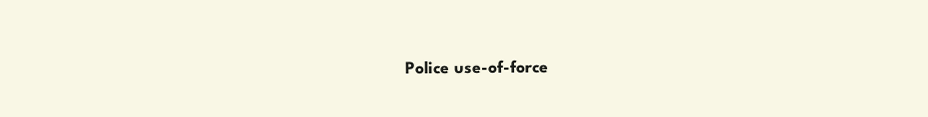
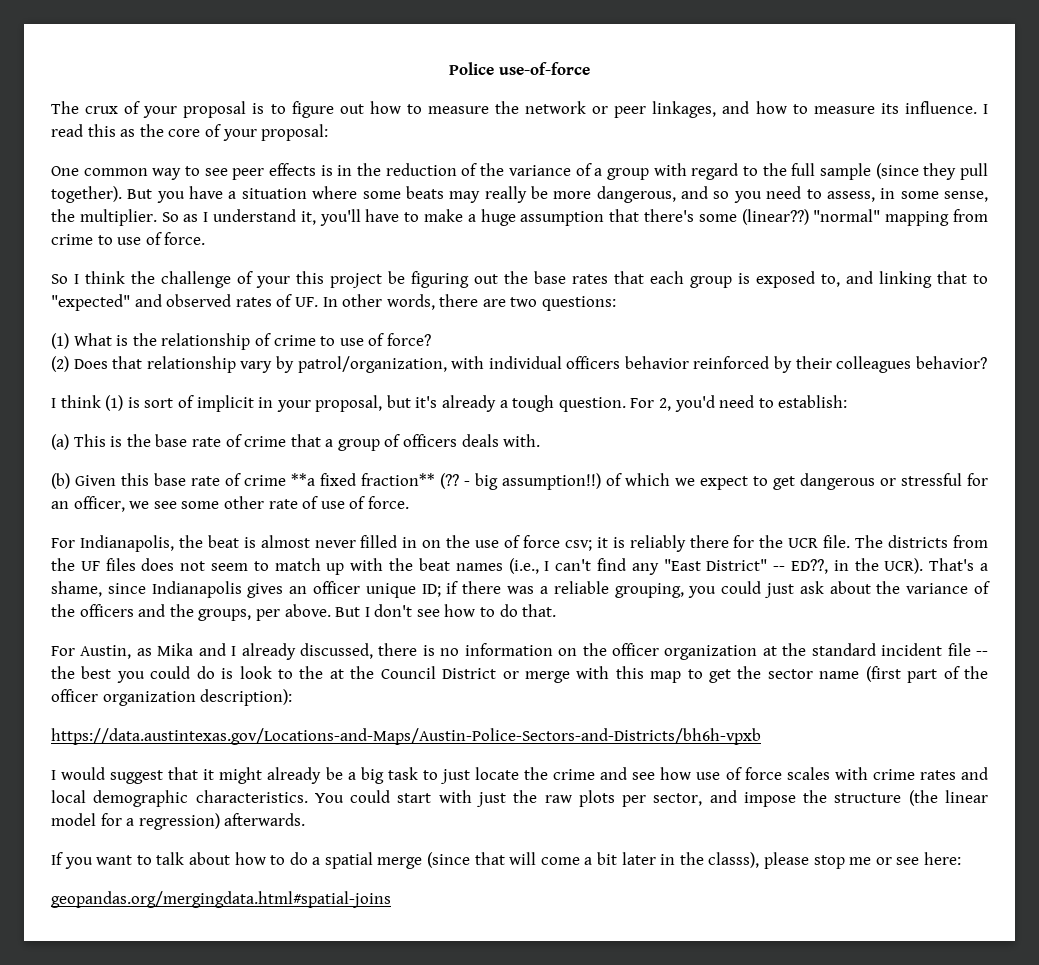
(549, 67) none -> [51,101,988,118] [51,124,329,141] [51,163,988,180] [51,186,989,203] [51,209,988,226] [51,232,206,245] [51,271,988,288] [51,294,617,311] [51,333,431,350] [51,356,987,373] [51,395,848,412] [51,434,541,451] [51,473,988,490] [51,496,409,512] [51,535,988,552] [51,558,988,575] [51,581,991,598] [51,604,557,621] [51,643,989,660] [51,666,988,683] [51,689,293,706] [51,728,761,745] [51,767,989,784] [51,790,989,807] [51,813,306,830] [51,852,961,869] [51,891,391,908] // The crux of your proposal is to figure out how to measure the network or peer linkages, and how to measure its influence. I read this as the core of your proposal: // One common way to see peer effects is in the reduction of the variance of a group with regard to the full sample (since they pull together). But you have a situation where some beats may really be more dangerous, and so you need to assess, in some sense, the multiplier. So as I understand it, you'll have to make a huge assumption that there's some (linear??) "normal" mapping from crime to use of force. // So I think the challenge of your this project be figuring out the base rates that each group is exposed to, and linking that to "expected" and observed rates of UF. In other words, there are two questions: // (1) What is the relationship of crime to use of force? // (2) Does that relationship vary by patrol/organization, with individual officers behavior reinforced by their colleagues behavior? // I think (1) is sort of implicit in your proposal, but it's already a tough question. For 2, you'd need to establish: // (a) This is the base rate of crime that a group of officers deals with. // (b) Given this base rate of crime **a fixed fraction** (?? - big assumption!!) of which we expect to get dangerous or stressful for an officer, we see some other rate of use of force. // For Indianapolis, the beat is almost never filled in on the use of force csv; it is reliably there for the UCR file. The districts from the UF files does not seem to match up with the beat names (i.e., I can't find any "East District" -- ED??, in the UCR). That's a shame, since Indianapolis gives an officer unique ID; if there was a reliable grouping, you could just ask about the variance of the officers and the groups, per above. But I don't see how to do that. // For Austin, as Mika and I already discussed, there is no information on the officer organization at the standard incident file -- the best you could do is look to the at the Council District or merge with this map to get the sector name (first part of the officer organization description): // https://data.austintexas.gov/Locations-and-Maps/Austin-Police-Sectors-and-Districts/bh6h-vpxb // I would suggest that it might already be a big task to just locate the crime and see how use of force scales with crime rates and local demographic characteristics. You could start with just the raw plots per sector, and impose the structure (the linear model for a regression) afterwards. // If you want to talk about how to do a spatial merge (since that will come a bit later in the classs), please stop me or see here: // geopandas.org/mergingdata.html#spatial-joins

